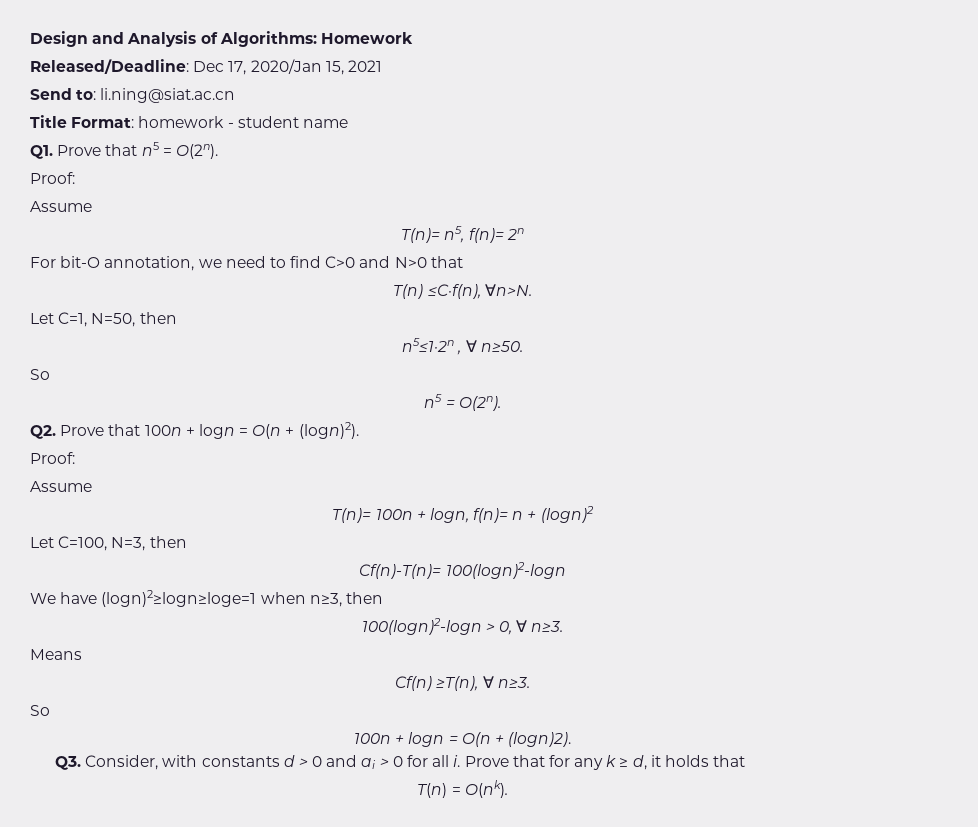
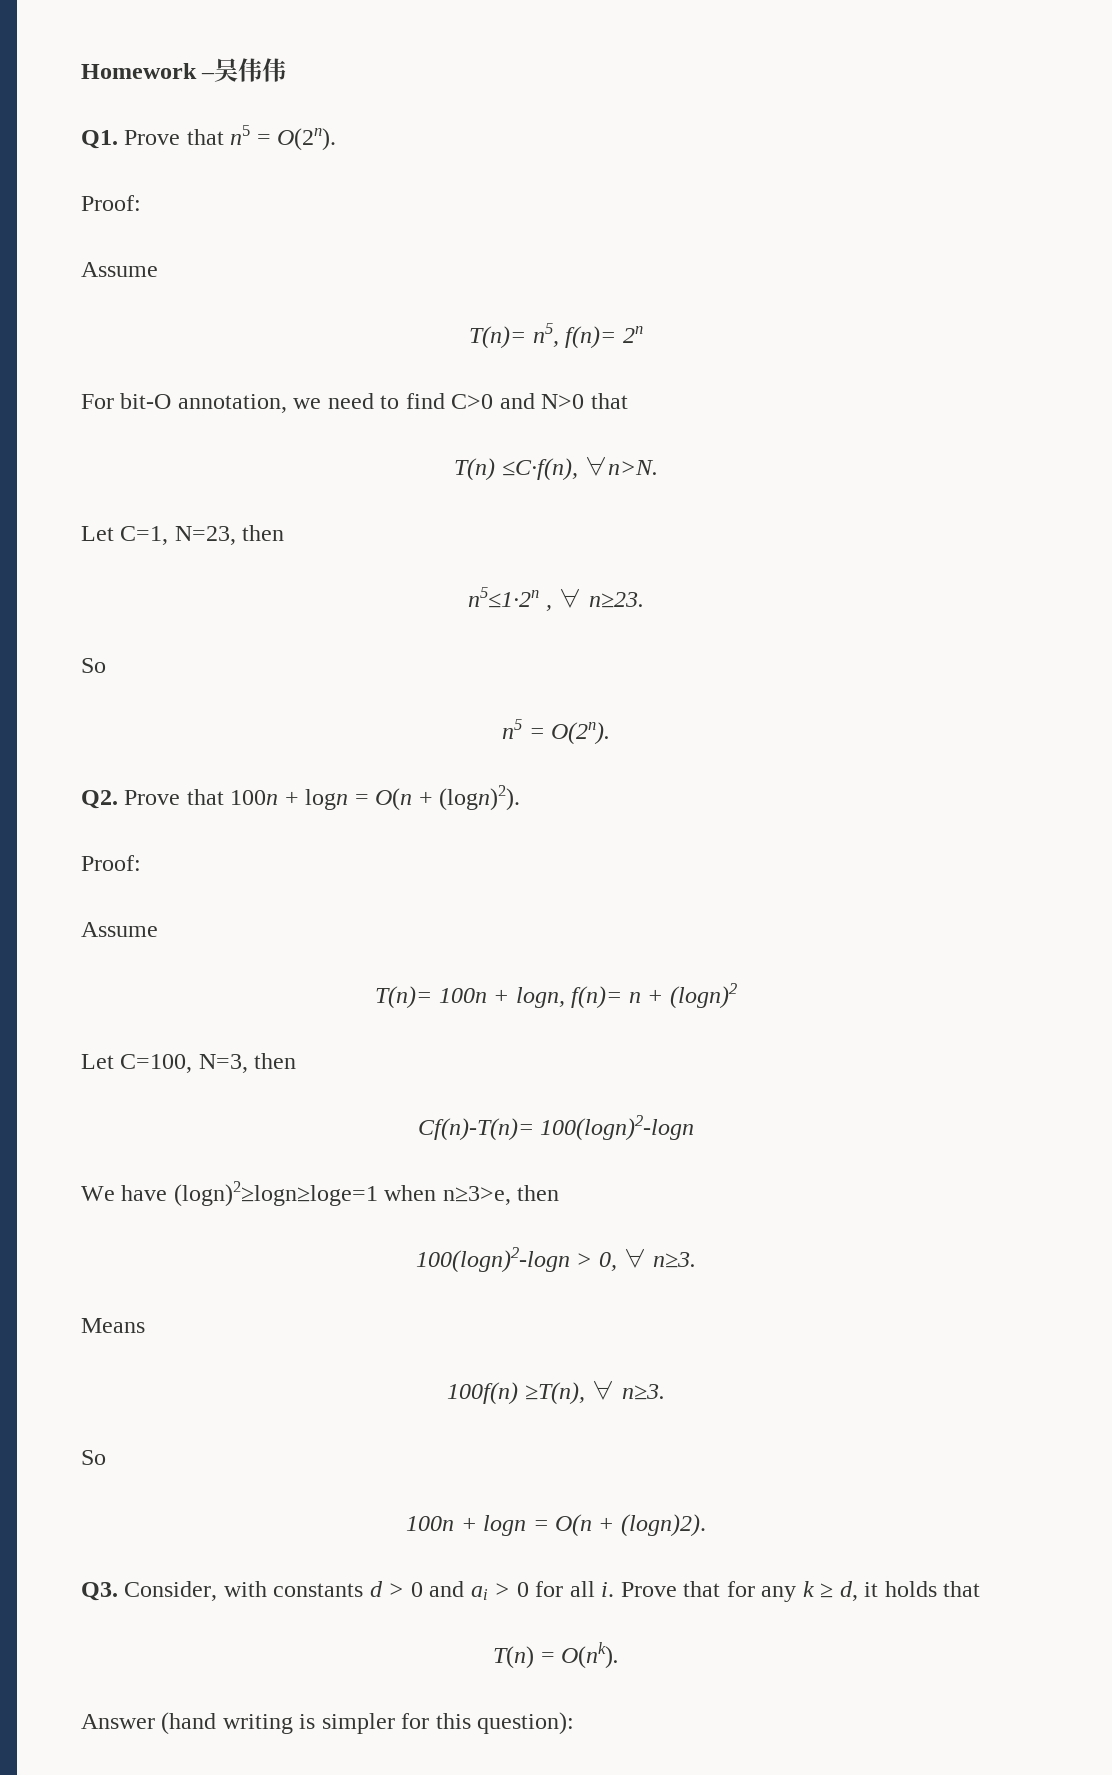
[30,31,413,47] [30,59,382,75] [30,88,236,103] [30,115,348,128] Design and Analysis of Algorithms: Homework // Released/Deadline: Dec 17, 2020/Jan 15, 2021 // Send to: li.ning@siat.ac.cn // Title Format: homework - student name -> [81,58,287,82] Homework –吴伟伟
[91,313,136,327] N=50, -> [174,526,236,545] N=23,
[480,341,523,352] n≥50. -> [588,592,644,608] n≥23.
[309,593,342,607] n≥3, -> [442,1186,511,1205] n≥3>e,
[395,676,433,691] Cf(n) -> [447,1382,519,1405] 100f(n)
(508, 789) none -> [81,1712,575,1735] // Answer (hand writing is simpler for this question):

